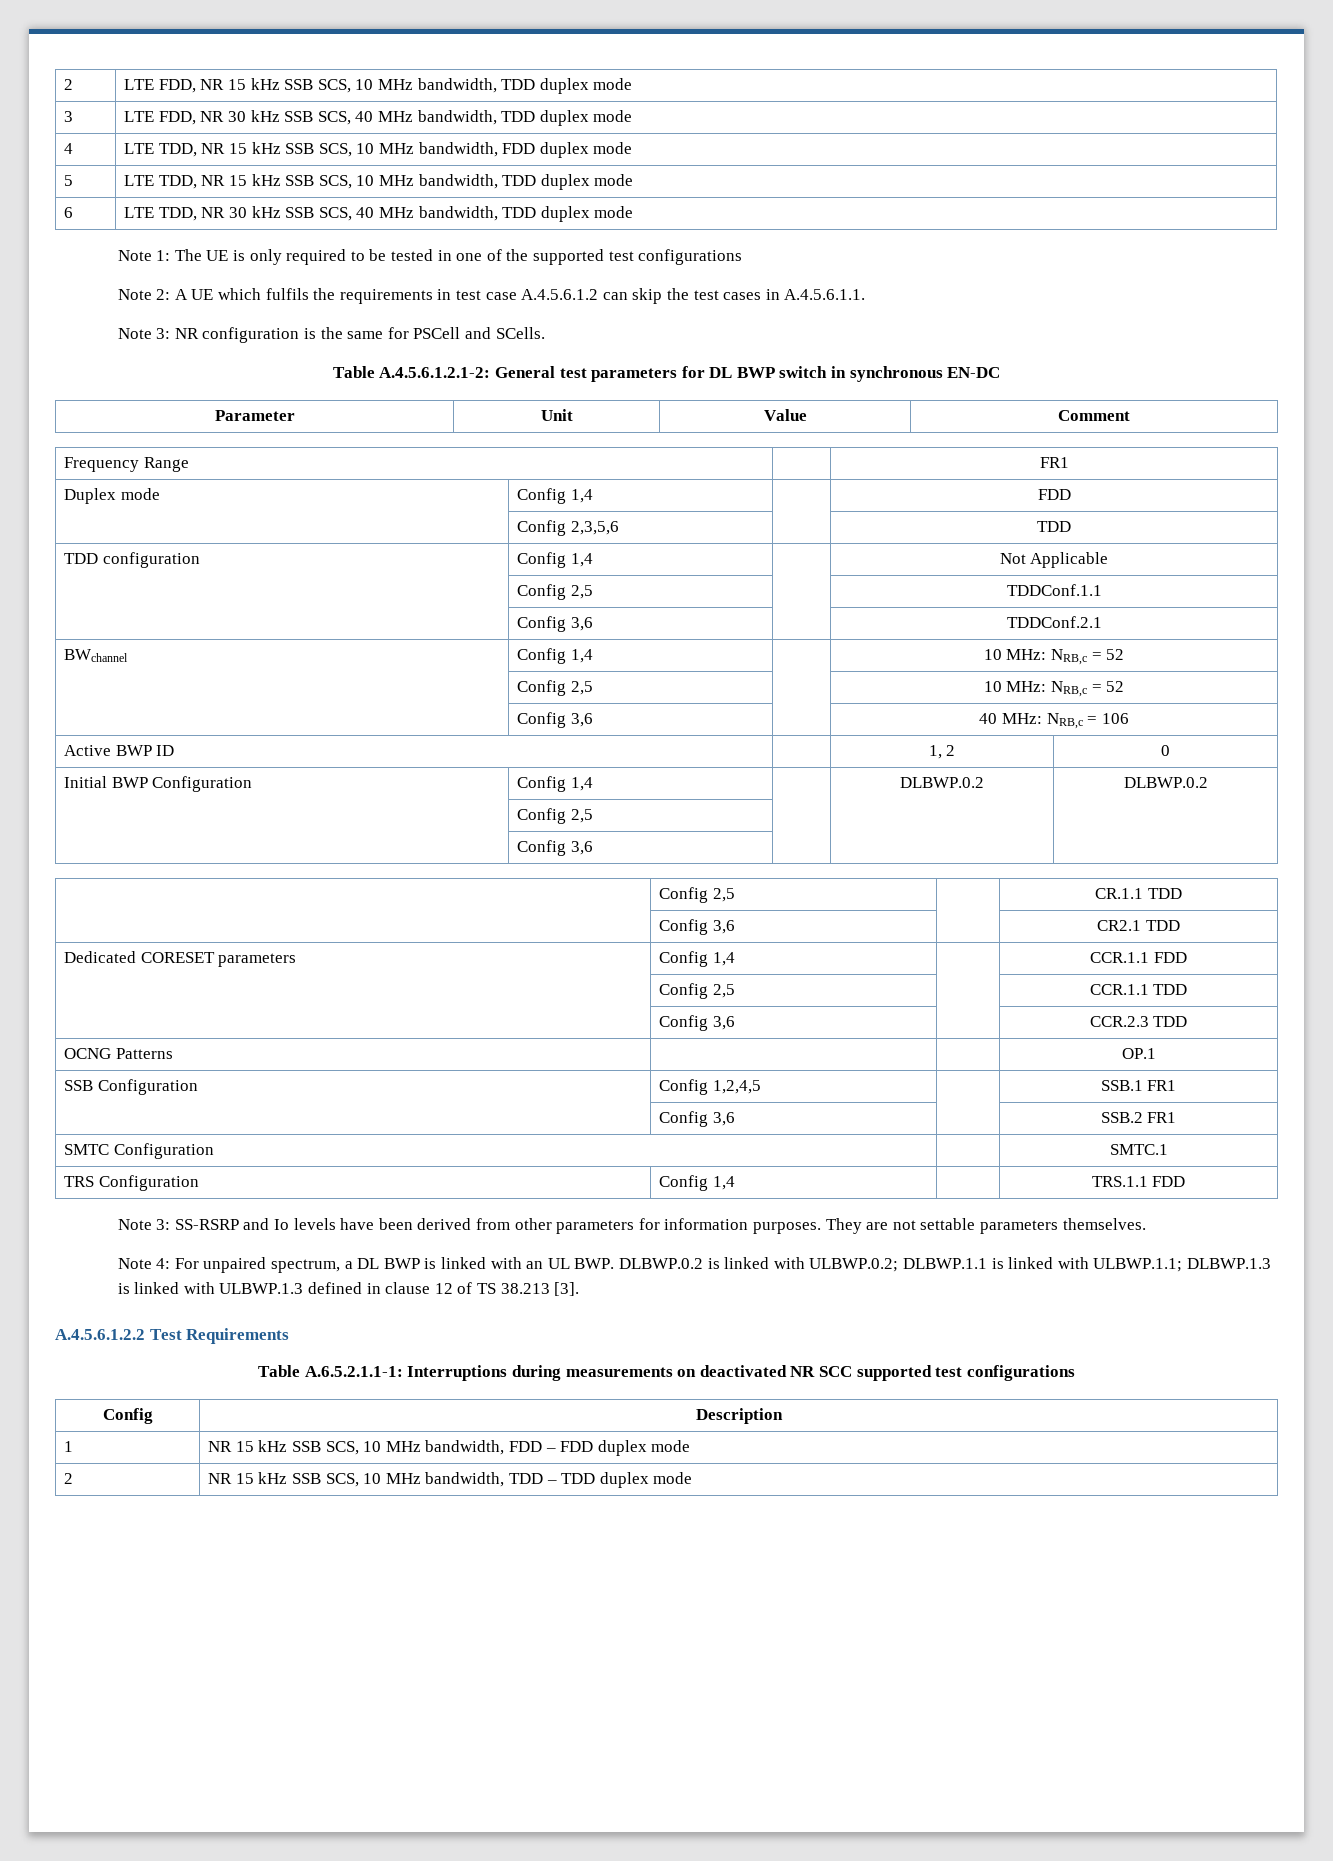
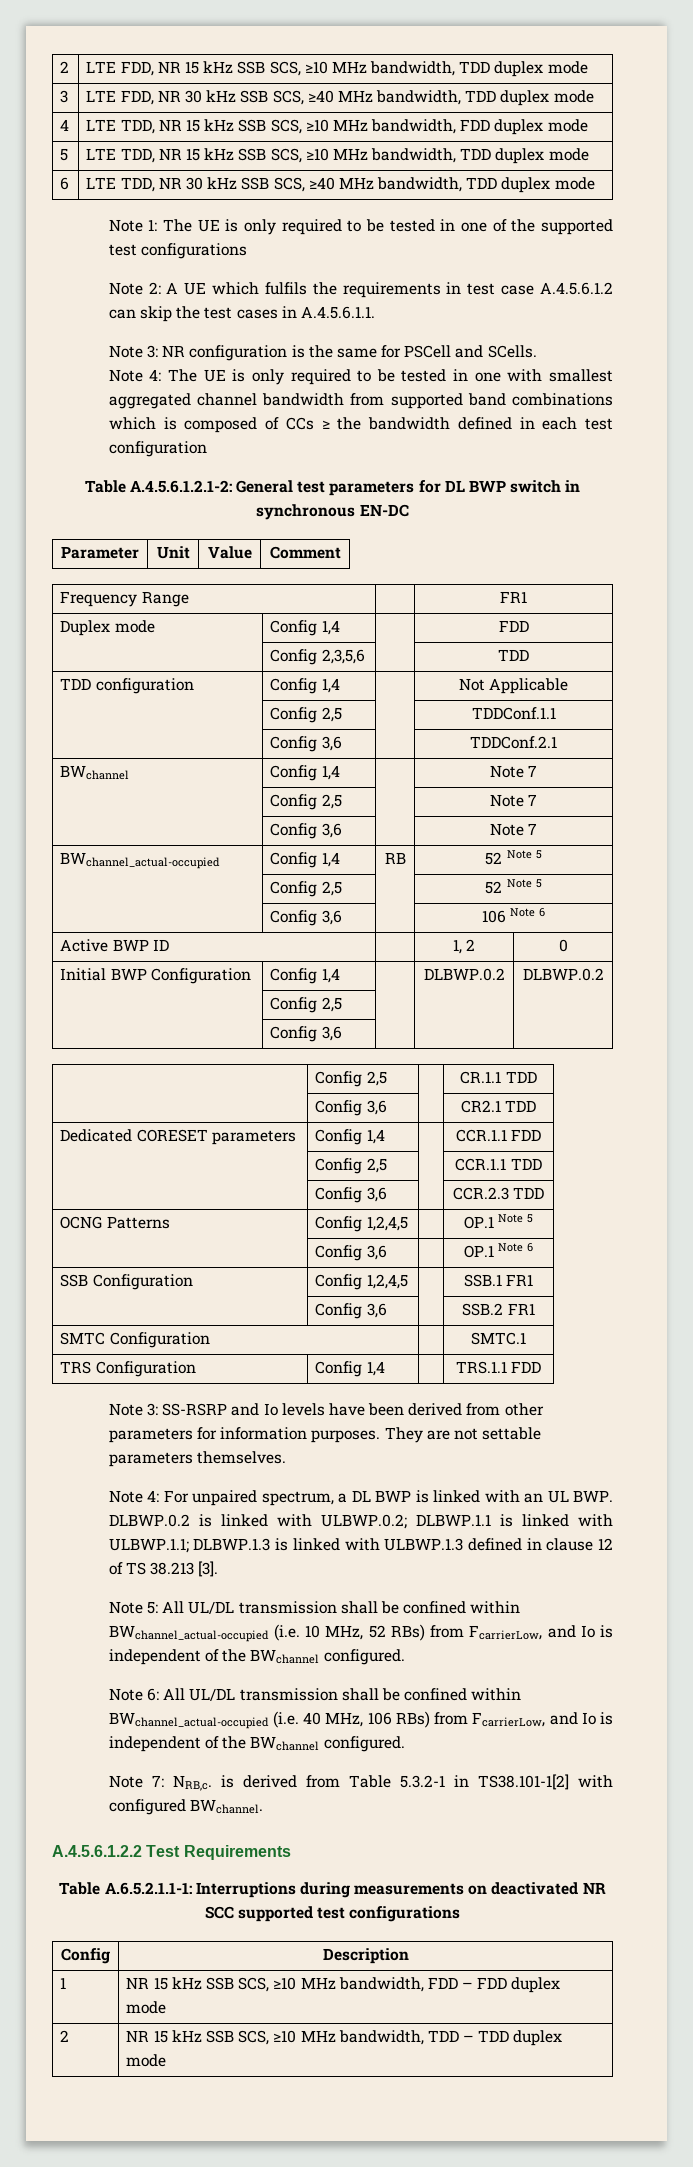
[355,79,374,90] 10 -> [304,61,328,74] ≥10
[355,111,374,122] 40 -> [307,90,334,103] ≥40
[356,143,375,154] 10 -> [305,119,329,132] ≥10
[356,175,375,186] 10 -> [305,148,329,161] ≥10
[356,207,375,218] 40 -> [308,177,335,190] ≥40
(545, 333) none -> [108,369,613,385] [108,393,613,409] [108,417,614,433] [108,441,207,457] // Note 4: The UE is only required to be tested in one with smallest aggregated channel bandwidth from supported band combinations which is composed of CCs ≥ the bandwidth defined in each test configuration
[983,649,1125,665] [517,680,593,696] [983,681,1125,697] [517,712,593,728] [979,713,1129,729] 10 MHz: NRB,c = 52 // | Config 2,5 | | 10 MHz: NRB,c = 52 // | Config 3,6 | | 40 MHz: NRB,c = 106 -> [489,765,538,778] [270,794,342,810] [489,794,538,807] [270,823,342,839] [489,823,538,836] [60,852,221,869] [270,852,340,868] [384,852,406,864] [485,850,542,865] [270,881,342,897] [485,879,542,894] [270,910,342,926] [481,908,546,923] Note 7 // | Config 2,5 | | Note 7 // | Config 3,6 | | Note 7 // BWchannel_actual-occupied | Config 1,4 | RB | 52 Note 5 // | Config 2,5 | | 52 Note 5 // | Config 3,6 | | 106 Note 6
[1121,1048,1156,1059] | | OP.1 -> [315,1216,408,1232] [463,1214,534,1229] [315,1245,387,1261] [463,1243,534,1258] Config 1,2,4,5 | | OP.1 Note 5 // | Config 3,6 | | OP.1 Note 6
(580, 1289) none -> [108,1601,521,1614] [108,1624,613,1642] [108,1649,405,1665] [108,1688,522,1701] [108,1711,613,1729] [108,1736,405,1752] [108,1774,613,1791] [108,1799,263,1815] // Note 5: All UL/DL transmission shall be confined within BWchannel_actual-occupied (i.e. 10 MHz, 52 RBs) from FcarrierLow, and Io is independent of the BWchannel configured. // Note 6: All UL/DL transmission shall be confined within BWchannel_actual-occupied (i.e. 40 MHz, 106 RBs) from FcarrierLow, and Io is independent of the BWchannel configured. // Note 7: NRB,c. is derived from Table 5.3.2-1 in TS38.101-1[2] with configured BWchannel.
[363,1441,382,1452] 10 -> [273,1977,297,1990] ≥10
[363,1473,382,1484] 10 -> [273,2030,297,2043] ≥10

